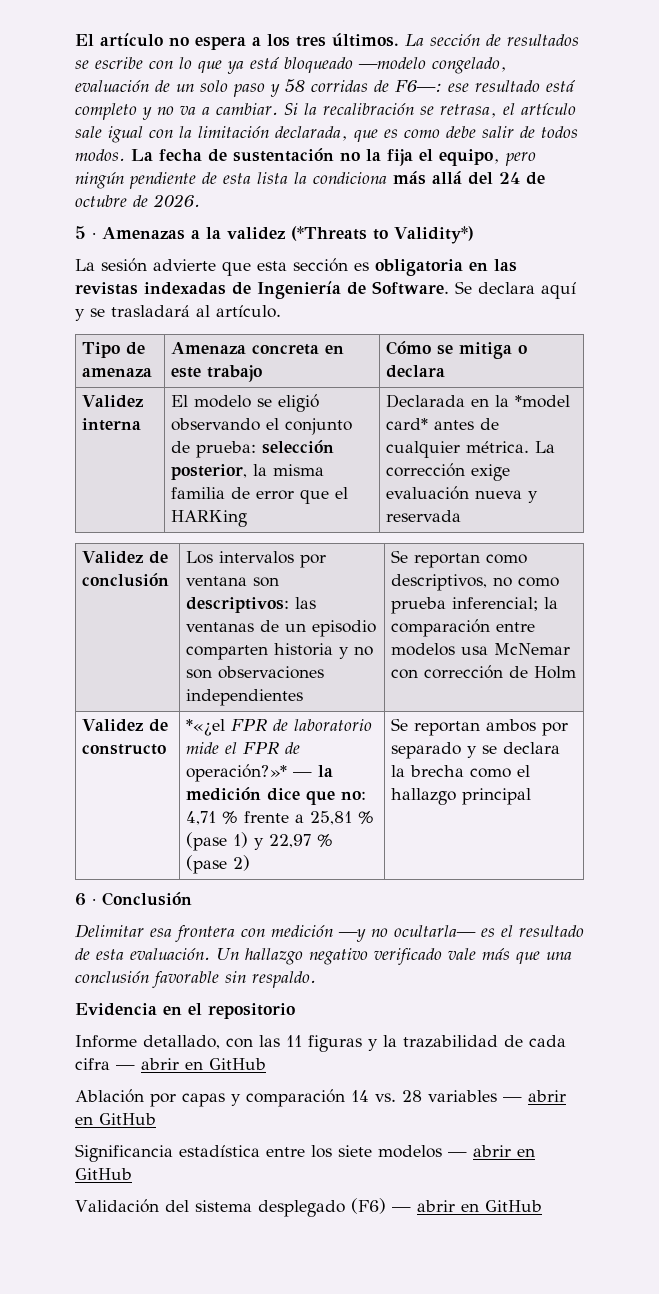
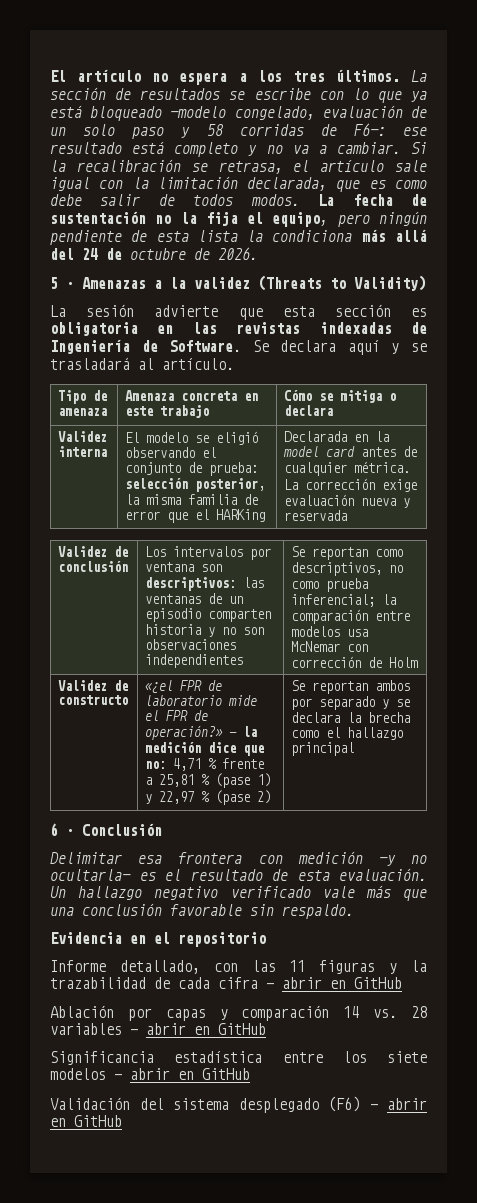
[291,226,474,244] (*Threats to Validity*) -> [258,275,426,291] (Threats to Validity)
[515,395,571,408] [386,418,429,430] *model card* -> [282,446,355,457] model card
[186,719,226,736] *«¿el -> [144,680,173,693] «¿el
[186,764,288,782] operación?»* -> [144,725,223,740] operación?»

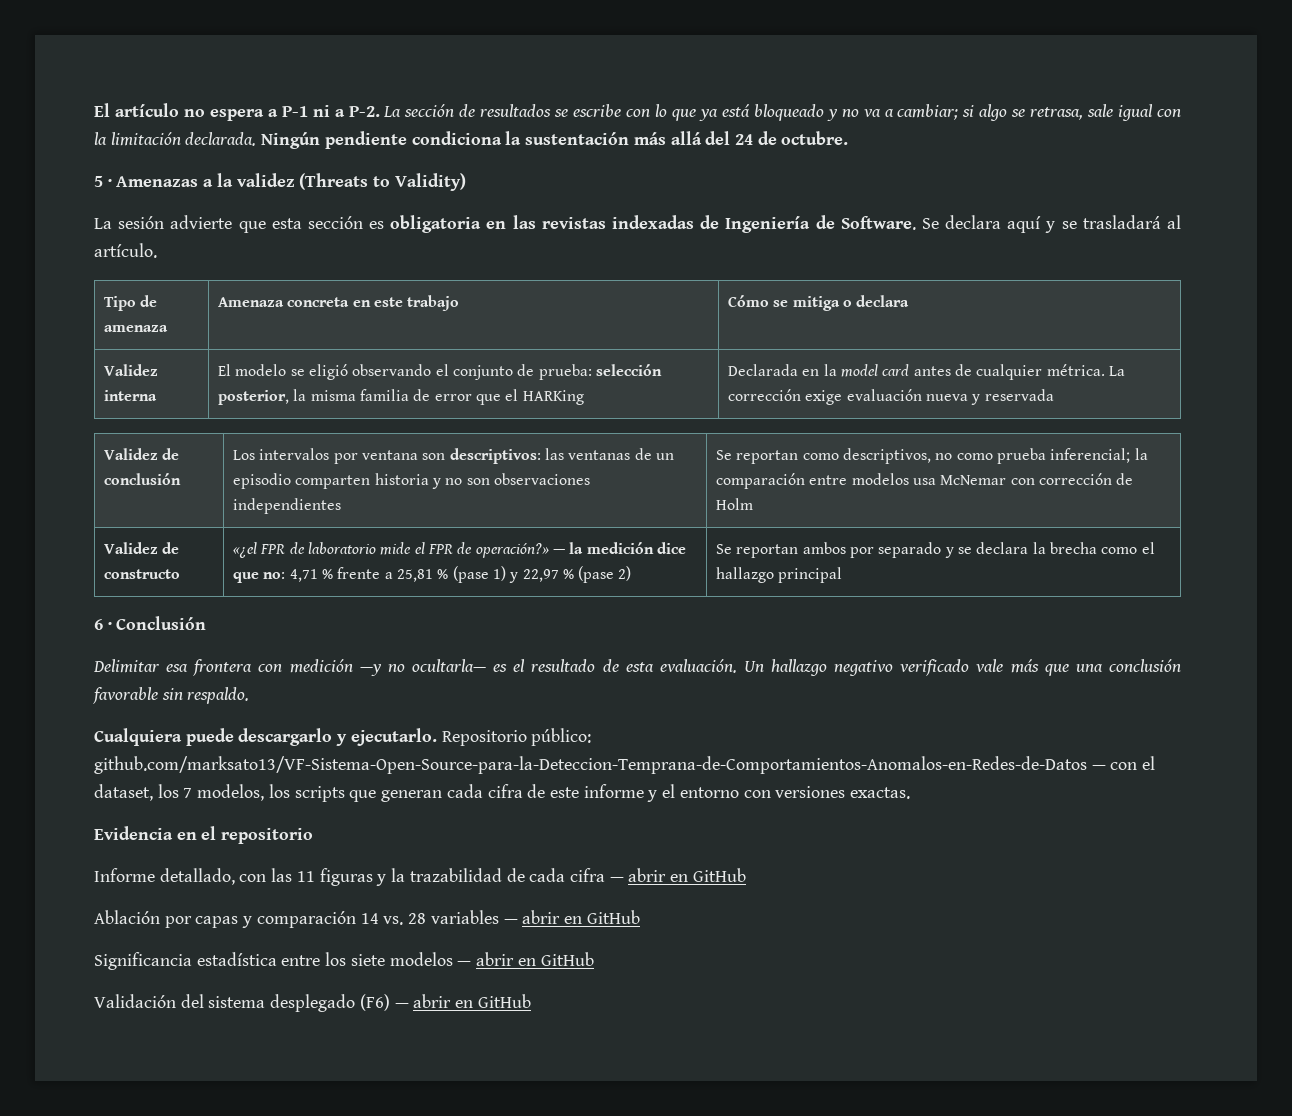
[257,69,400,82] los tres últimos. -> [281,105,380,117] P-1 ni a P-2.
[170,105,427,120] [50,123,427,139] [50,141,427,157] [50,159,385,174] —modelo congelado, evaluación de un solo paso y 58 corridas de F6—: ese resultado está completo y no va a cambiar. Si la recalibración se retrasa, el artículo -> [826,104,1084,121] y no va a cambiar; si algo se retrasa,
[247,177,427,192] [50,194,428,206] [50,211,427,227] [50,230,353,245] declarada, que es como debe salir de todos modos. La fecha de sustentación no la fija el equipo, pero ningún pendiente de esta lista la condiciona -> [185,131,630,149] declarada. Ningún pendiente condiciona la sustentación
[130,247,258,260] octubre de 2026. -> [781,131,849,145] octubre.
(354, 911) none -> [94,728,592,746] [94,756,1156,774] [94,784,911,802] // Cualquiera puede descargarlo y ejecutarlo. Repositorio público: github.com/marksato13/VF-Sistema-Open-Source-para-la-Deteccion-Temprana-de-Comportamientos-Anomalos-en-Redes-de-Datos — con el dataset, los 7 modelos, los scripts que generan cada cifra de este informe y el entorno con versiones exactas.

